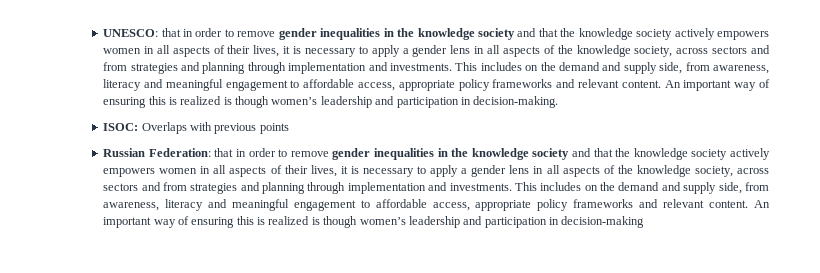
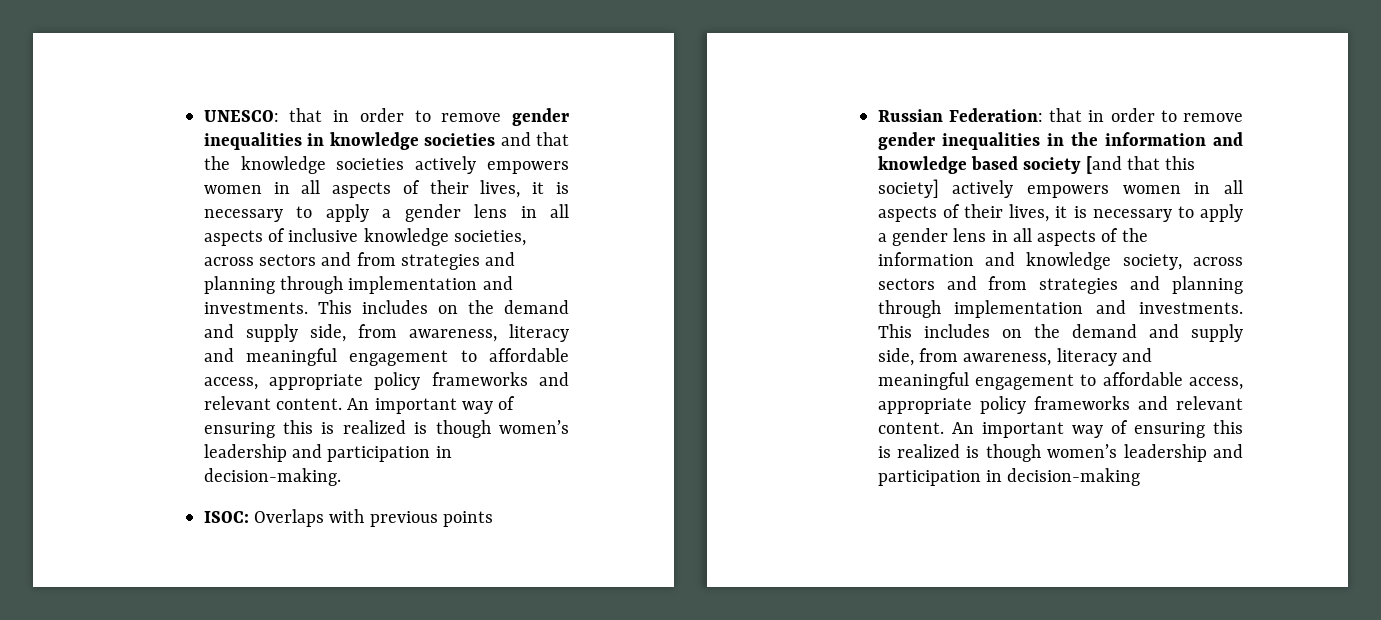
[397,28,673,40] the knowledge society and that the knowledge society -> [329,132,569,150] [203,156,405,174] knowledge societies and that the knowledge societies
[557,45,673,57] the knowledge society, -> [288,228,526,246] inclusive knowledge societies,
[471,148,728,160] knowledge society and that the knowledge society -> [1104,132,1243,146] [877,156,1196,174] [877,179,939,198] information and knowledge based society [and that this society]
(633, 169) none -> [877,252,1016,266] information and

